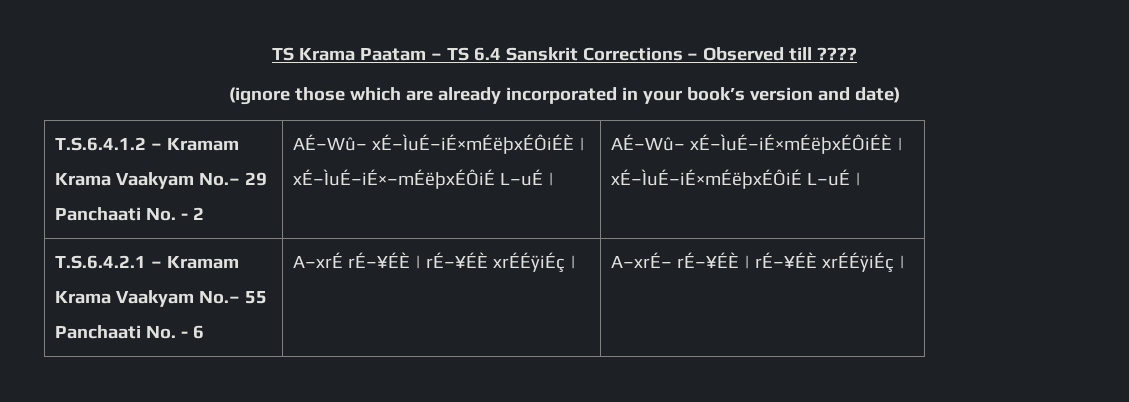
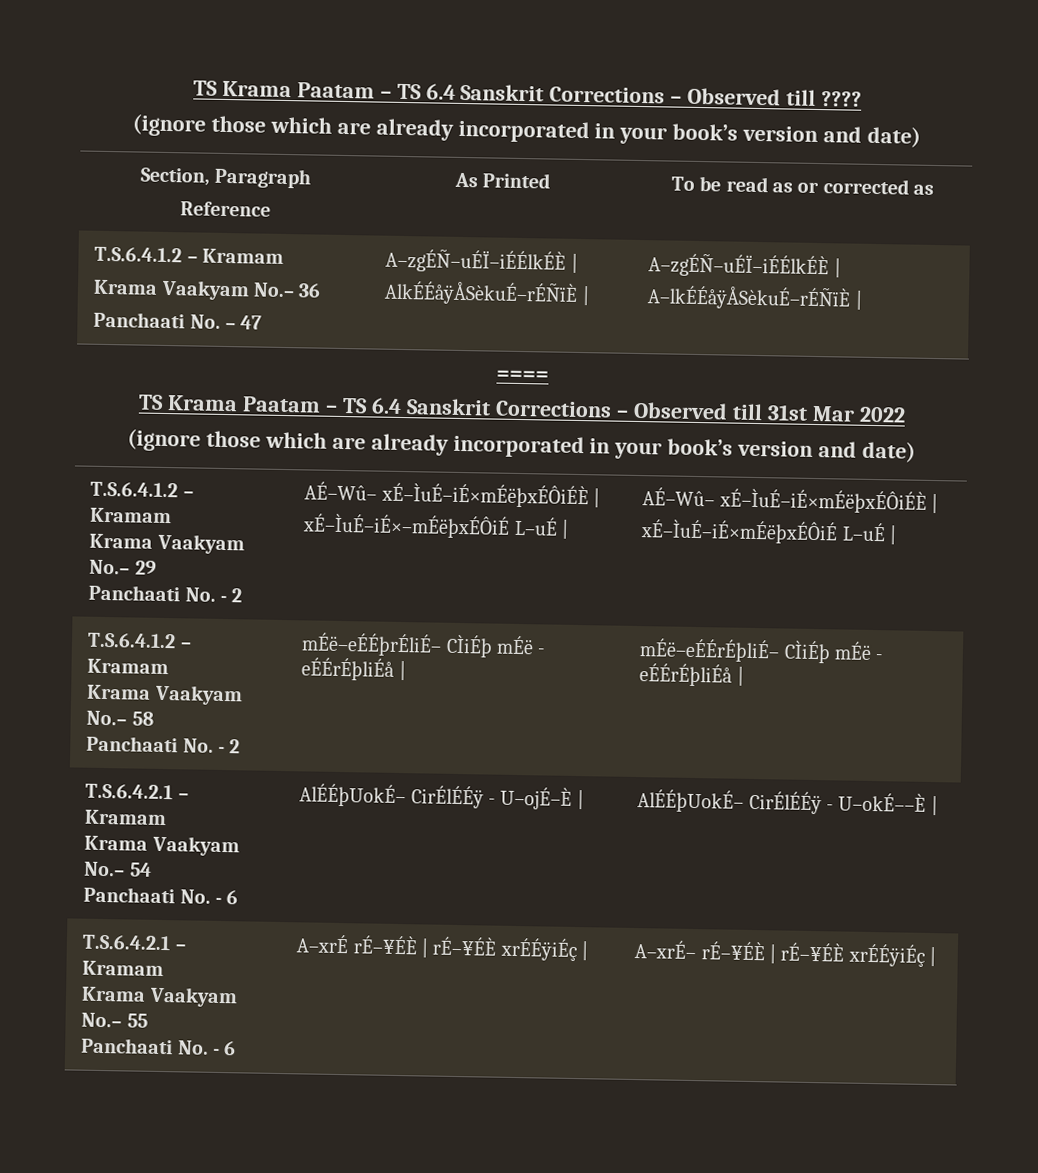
(900, 95) none -> [139,167,313,189] [180,201,271,217] [453,172,551,189] [670,176,935,195] [94,246,285,264] [93,279,322,301] [93,311,263,330] [385,247,578,274] [384,279,590,306] [648,252,841,279] [647,284,863,311] [496,369,549,381] [138,394,906,423] [126,428,917,463] // Section, Paragraph // Reference | As Printed | To be read as or corrected as // T.S.6.4.1.2 – Kramam // Krama Vaakyam No.– 36 // Panchaati No. – 47 | A–zgÉÑ–uÉÏ–iÉÉlkÉÈ | // AlkÉÉåÿÅSèkuÉ–rÉÑïÈ | | A–zgÉÑ–uÉÏ–iÉÉlkÉÈ | // A–lkÉÉåÿÅSèkuÉ–rÉÑïÈ | // ==== // TS Krama Paatam – TS 6.4 Sanskrit Corrections – Observed till 31st Mar 2022 // (ignore those which are already incorporated in your book’s version and date)
(861, 179) none -> [87,632,192,649] [87,658,170,675] [87,684,243,706] [86,710,154,726] [86,735,241,754] [301,632,546,658] [301,657,406,681] [639,638,884,664] [639,663,744,687] [85,783,189,800] [84,809,168,826] [84,835,240,857] [84,861,152,877] [83,886,239,905] [299,783,584,810] [637,789,938,816] // T.S.6.4.1.2 – Kramam // Krama Vaakyam No.– 58 // Panchaati No. - 2 | mÉë–eÉÉþrÉliÉ– CÌiÉþ mÉë - eÉÉrÉþliÉå | | mÉë–eÉÉrÉþliÉ– CÌiÉþ mÉë - eÉÉrÉþliÉå | // T.S.6.4.2.1 – Kramam // Krama Vaakyam No.– 54 // Panchaati No. - 6 | AlÉÉþUokÉ– CirÉlÉÉÿ - U–ojÉ–È | | AlÉÉþUokÉ– CirÉlÉÉÿ - U–okÉ––È |

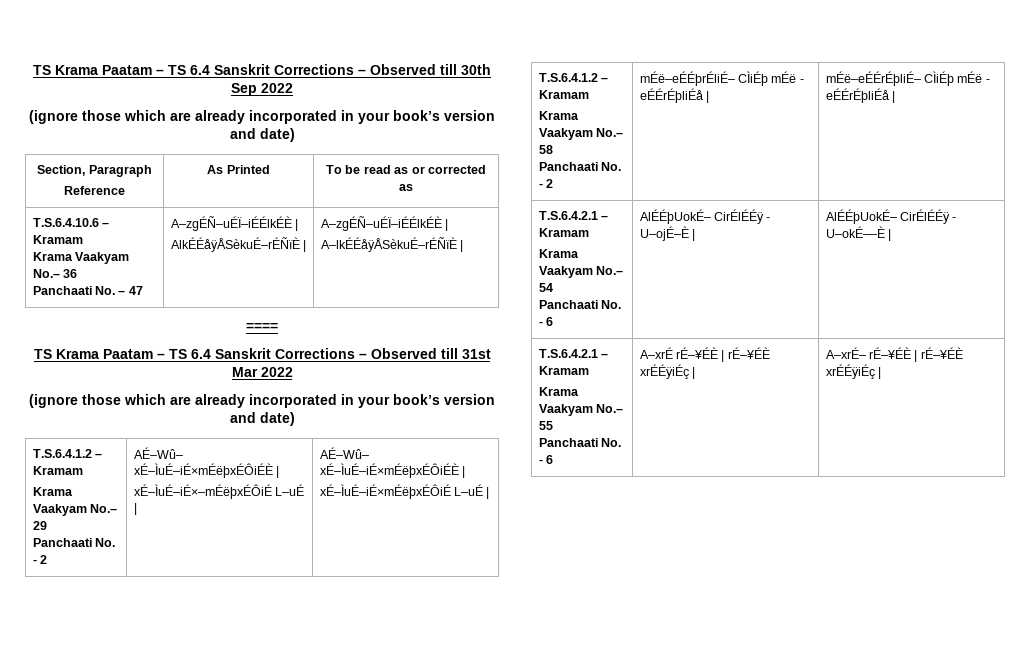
[821,91,863,107] ???? -> [461,64,491,75] [231,83,293,96] 30th Sep 2022
[94,246,183,263] T.S.6.4.1.2 -> [32,218,99,227] T.S.6.4.10.6

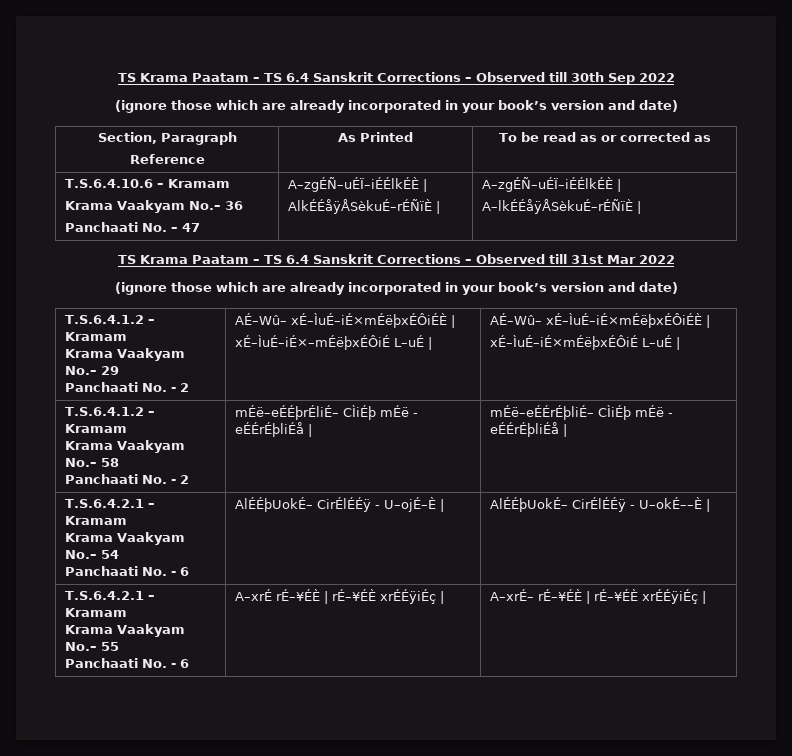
[246,323,278,331] // ==== -> (641, 207) none

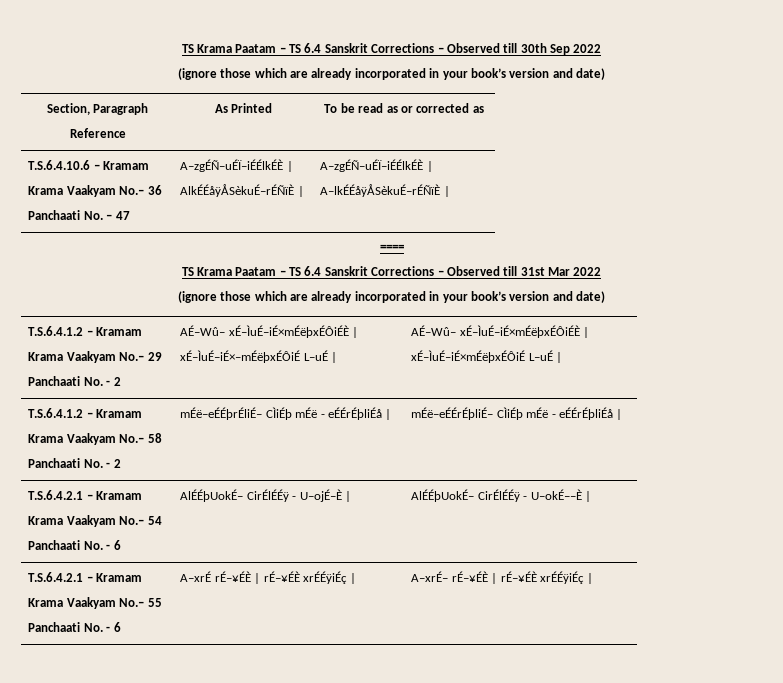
(641, 207) none -> [379,244,404,251] // ====

